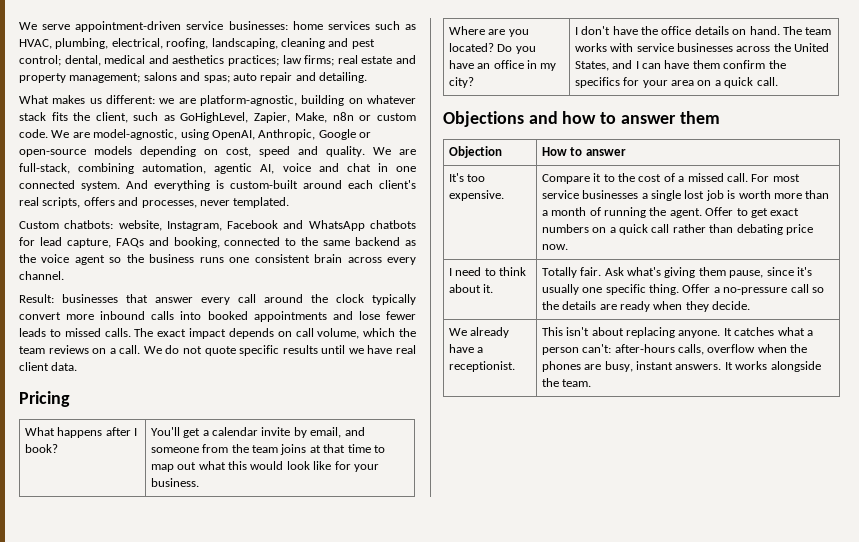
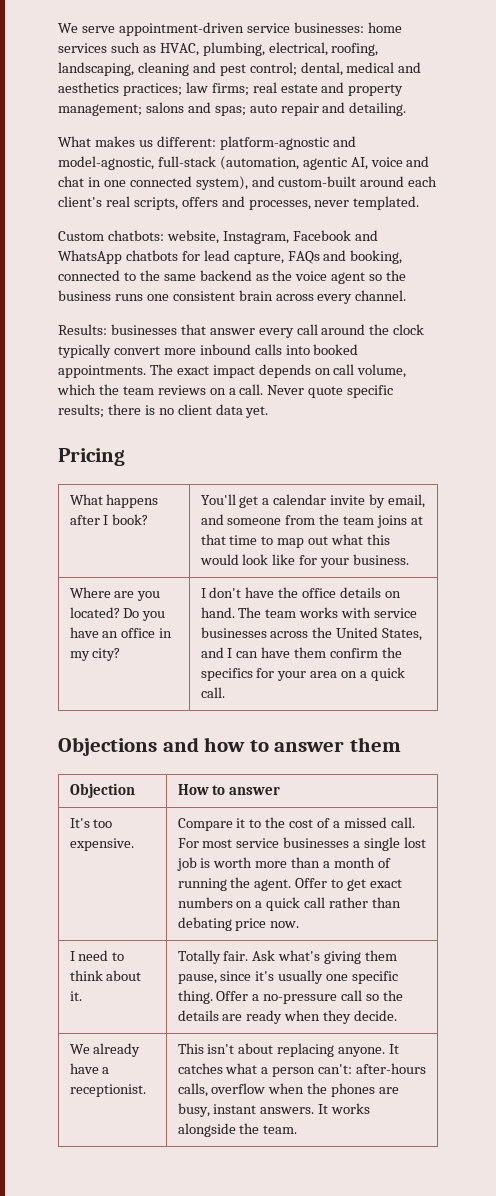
[159,95,416,106] [19,112,416,123] [19,129,371,140] [19,146,416,157] [19,163,207,174] we are platform-agnostic, building on whatever stack fits the client, such as GoHighLevel, Zapier, Make, n8n or custom code. We are model-agnostic, using OpenAI, Anthropic, Google or open-source models depending on cost, speed and quality. We are full-stack, combining automation, -> [219,136,356,150] [58,156,299,170] platform-agnostic and model-agnostic, full-stack (automation,
[81,180,224,191] system. And everything is -> [195,176,275,190] system), and
[19,294,54,303] Result: -> [58,324,107,335] Results:
[253,311,416,322] [19,328,131,337] appointments and lose fewer leads to missed calls. -> [58,365,146,378] appointments.
[143,345,416,356] [19,362,78,371] We do not quote specific results until we have real client data. -> [267,385,394,398] [58,404,269,418] Never quote specific results; there is no client data yet.

